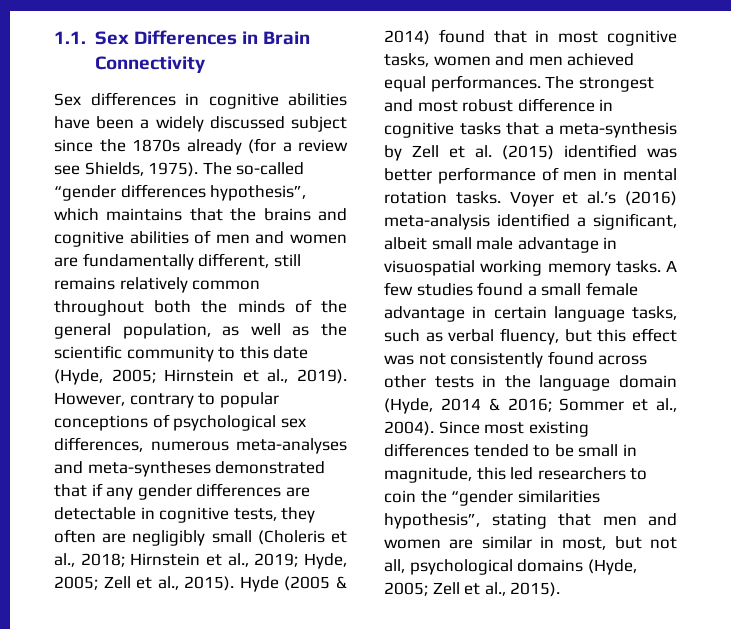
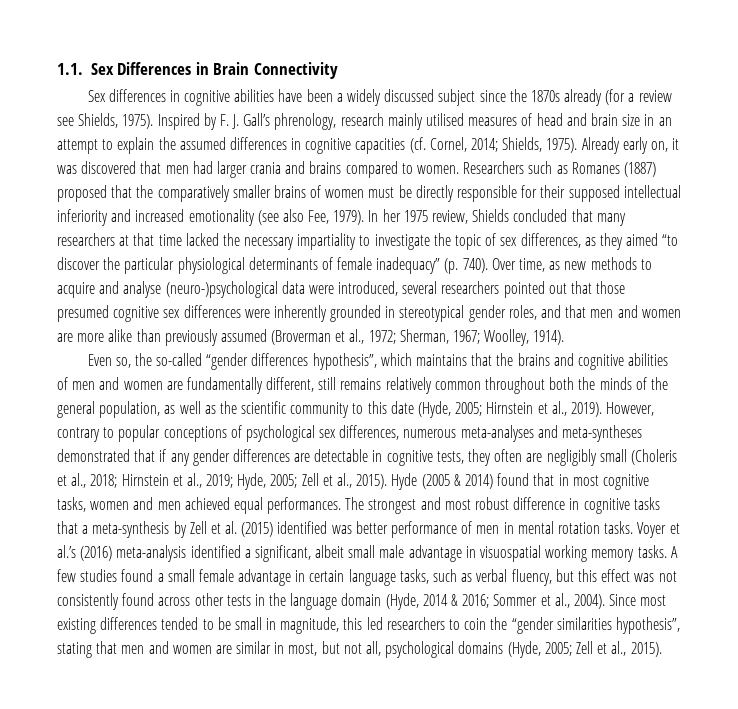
[202,162,232,175] The -> [157,113,672,130] [57,137,680,154] [57,161,656,178] [57,185,681,202] [57,209,626,226] [57,233,679,250] [57,257,652,274] [57,281,626,298] [57,305,681,322] [57,329,565,346] [87,353,152,368] Inspired by F. J. Gall’s phrenology, research mainly utilised measures of head and brain size in an attempt to explain the assumed differences in cognitive capacities (cf. Cornel, 2014; Shields, 1975). Already early on, it was discovered that men had larger crania and brains compared to women. Researchers such as Romanes (1887) proposed that the comparatively smaller brains of women must be directly responsible for their supposed intellectual inferiority and increased emotionality (see also Fee, 1979). In her 1975 review, Shields concluded that many researchers at that time lacked the necessary impartiality to investigate the topic of sex differences, as they aimed “to discover the particular physiological determinants of female inadequacy” (p. 740). Over time, as new methods to acquire and analyse (neuro-)psychological data were introduced, several researchers pointed out that those presumed cognitive sex differences were inherently grounded in stereotypical gender roles, and that men and women are more alike than previously assumed (Broverman et al., 1972; Sherman, 1967; Woolley, 1914). // Even so, the

